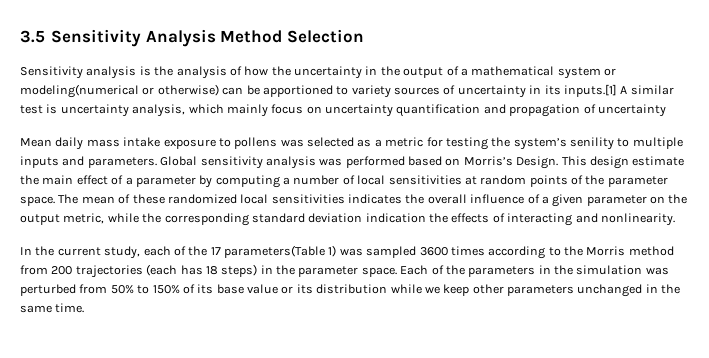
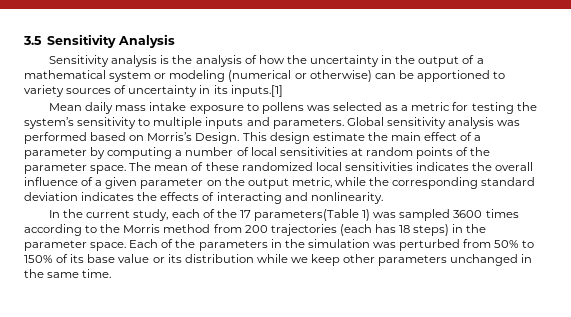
[220,29,365,43] Method Selection -> (175, 41) none
[20,84,139,98] modeling(numerical -> [169,70,292,82] modeling (numerical
[620,85,674,95] [20,104,666,117] A similar test is uncertainty analysis, which mainly focus on uncertainty quantification and propagation of uncertainty -> (283, 91) none
[570,137,614,150] senility -> [77,117,137,129] sensitivity
[365,213,426,223] indication -> [81,192,135,201] indicates

